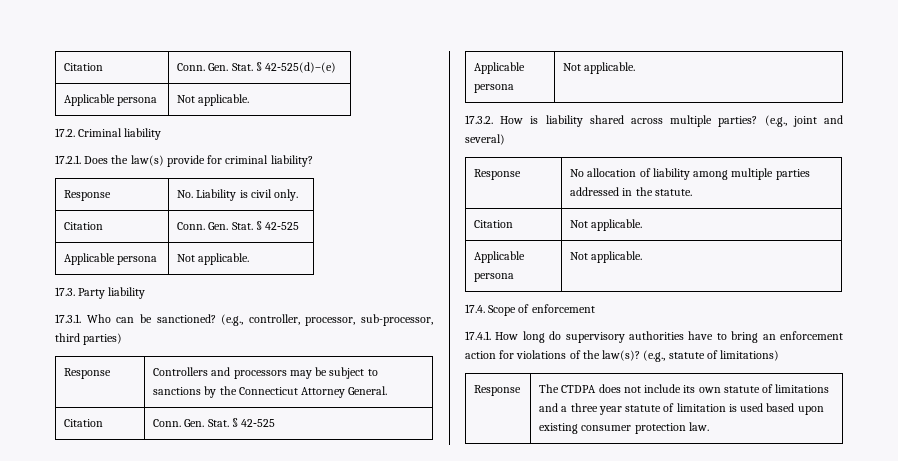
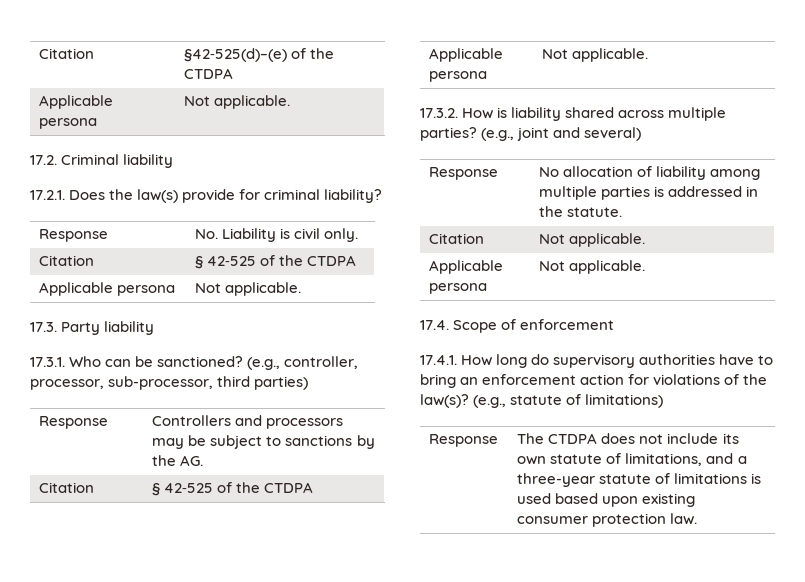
[64,63,104,71] [177,62,337,73] Citation | Conn. Gen. Stat. § 42‑525(d)–(e) -> [39,48,95,59] [184,48,335,62] [184,68,234,79] Citation | §42‑525(d)–(e) of the CTDPA
[177,221,300,230] Conn. Gen. Stat. § 42‑525 -> [195,255,357,269] § 42‑525 of the CTDPA
[238,386,388,398] [64,419,104,427] [153,418,276,427] Connecticut Attorney General. // Citation | Conn. Gen. Stat. § 42‑525 -> [180,455,204,466] [39,482,95,493] [152,482,314,496] AG. // Citation | § 42‑525 of the CTDPA
(810, 174) none -> [654,186,665,197] is
[775,384,830,393] limitations -> [625,453,703,466] limitations,
[570,403,726,415] three year statute of limitation -> [517,473,748,487] three-year statute of limitations

